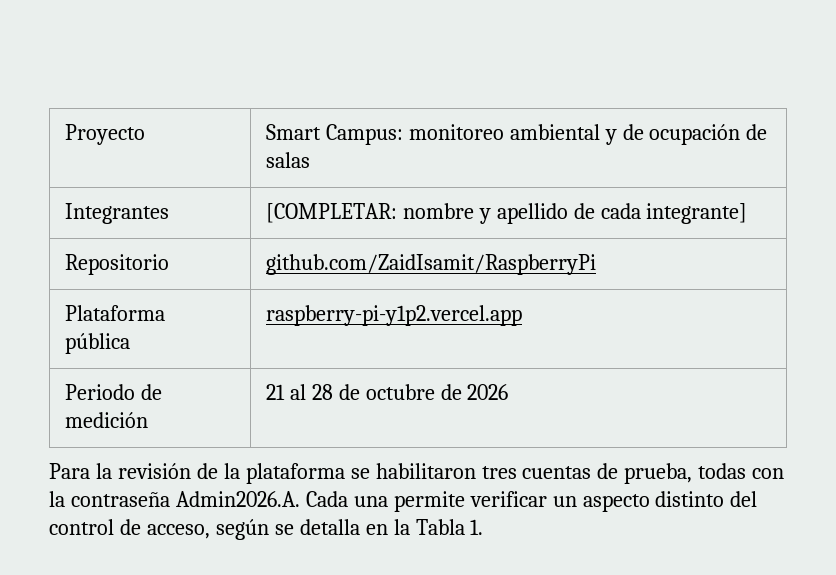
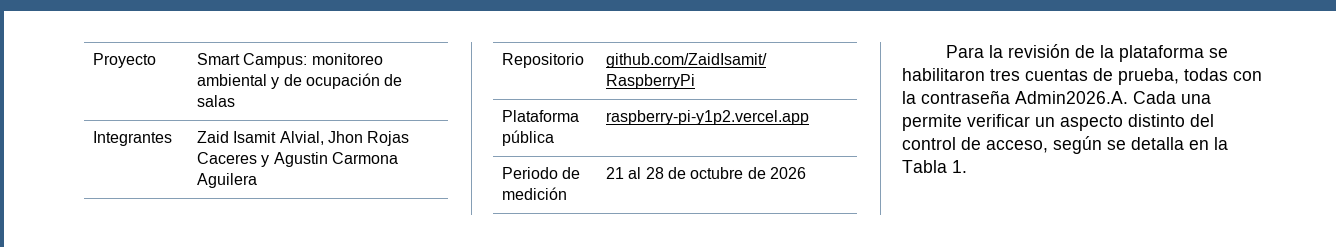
[265,203,748,224] [COMPLETAR: nombre y apellido de cada integrante] -> [196,131,410,146] [196,152,398,167] [196,173,257,188] Zaid Isamit Alvial, Jhon Rojas Caceres y Agustin Carmona Aguilera

